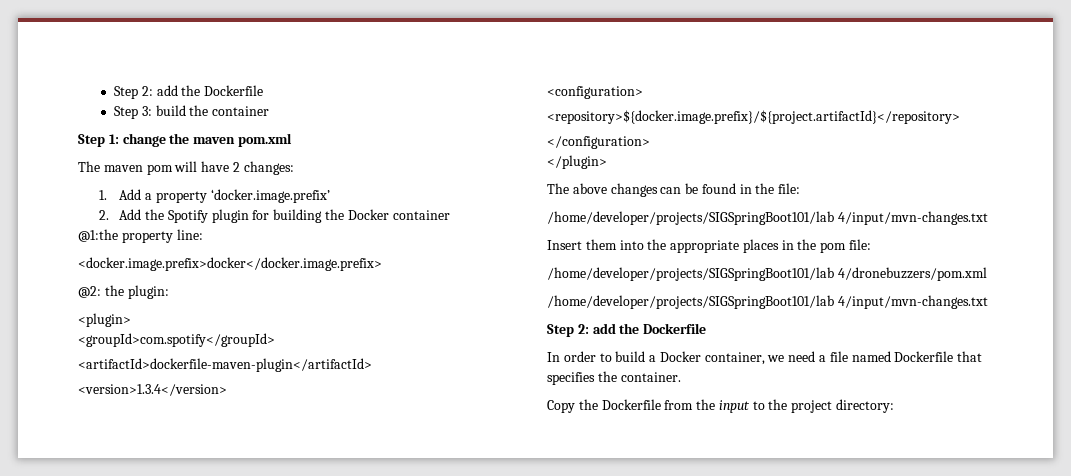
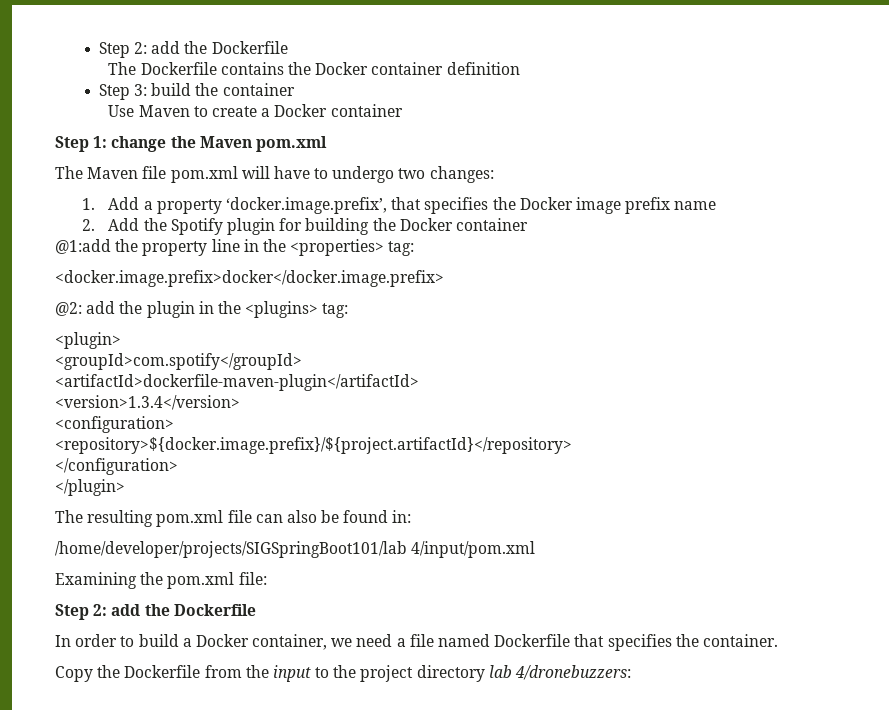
[114,85,264,99] Step 2: add the Dockerfile -> [98,41,288,58] [108,62,520,75] Step 2: add the Dockerfile // The Dockerfile contains the Docker container definition
(270, 111) none -> [108,104,403,117] // Use Maven to create a Docker container
[193,137,236,144] maven -> [199,136,252,148] Maven
[103,161,240,175] maven pom will have 2 -> [87,166,426,183] Maven file pom.xml will have to undergo two
[210,189,330,203] ‘docker.image.prefix’ -> [226,197,717,214] ‘docker.image.prefix’, that specifies the Docker image prefix name
[78,229,203,243] [78,257,382,271] [78,285,169,299] @1:the property line: // <docker.image.prefix>docker</docker.image.prefix> // @2: the plugin: -> [55,239,415,256] [55,270,444,287] [55,301,349,318] @1:add the property line in the <properties> tag: // <docker.image.prefix>docker</docker.image.prefix> // @2: add the plugin in the <plugins> tag:
[572,183,801,197] [547,211,988,225] [547,239,872,253] [547,267,987,281] [547,295,988,309] above changes can be found in the file: // /home/developer/projects/SIGSpringBoot101/lab 4/input/mvn-changes.txt // Insert them into the appropriate places in the pom file: // /home/developer/projects/SIGSpringBoot101/lab 4/dronebuzzers/pom.xml // /home/developer/projects/SIGSpringBoot101/lab 4/input/mvn-changes.txt -> [87,510,412,527] [55,541,536,558] [55,572,267,589] resulting pom.xml file can also be found in: // /home/developer/projects/SIGSpringBoot101/lab 4/input/pom.xml // Examining the pom.xml file:
[836,399,895,413] directory: -> [416,665,632,682] directory lab 4/dronebuzzers:

